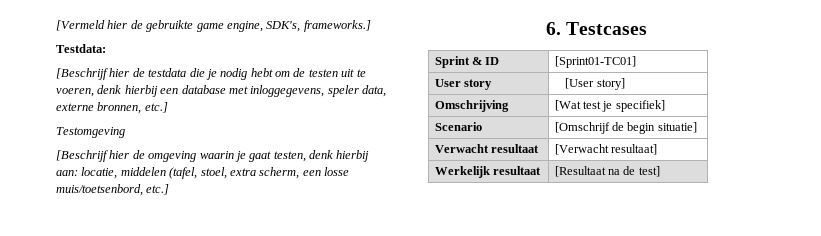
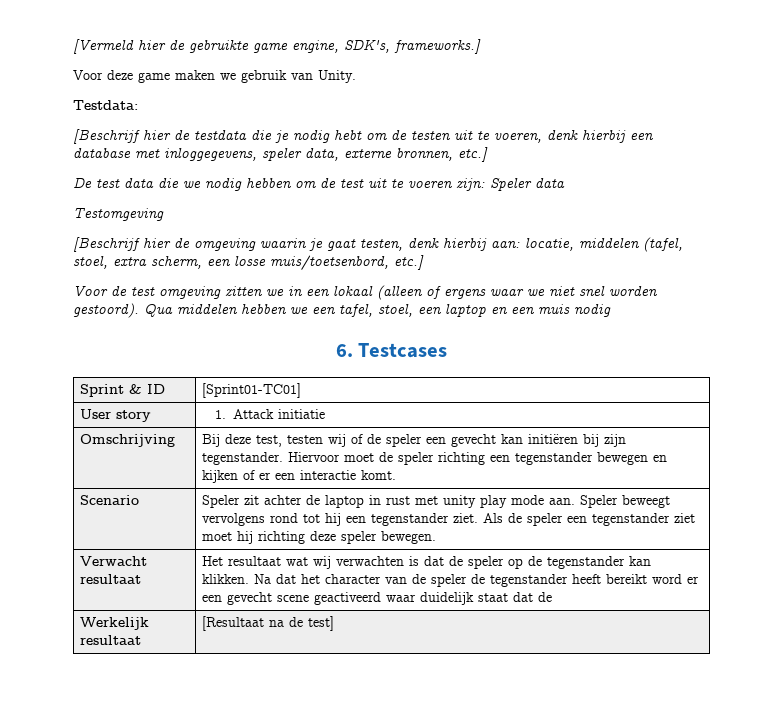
(371, 26) none -> [73,70,356,83] // Voor deze game maken we gebruik van Unity.
(168, 107) none -> [73,177,565,191] // De test data die we nodig hebben om de test uit te voeren zijn: Speler data
(170, 189) none -> [73,285,658,300] [73,303,611,318] // Voor de test omgeving zitten we in een lokaal (alleen of ergens waar we niet snel worden gestoord). Qua middelen hebben we een tafel, stoel, een laptop en een muis nodig
[565,78,625,90] [434,100,509,112] [554,100,665,112] [434,122,482,131] [554,122,697,134] [434,144,539,153] [554,144,657,155] [User story] // Omschrijving | [Wat test je specifiek] // Scenario | [Omschrijf de begin situatie] // Verwacht resultaat | [Verwacht resultaat] -> [215,409,326,419] [80,434,176,447] [202,434,627,447] [202,452,668,465] [202,470,397,483] [80,495,140,505] [202,495,671,508] [202,513,696,526] [202,531,437,544] [80,556,148,566] [80,574,142,584] [202,556,652,569] [202,574,700,587] [202,592,553,605] 1. Attack initiatie // Omschrijving | Bij deze test, testen wij of de speler een gevecht kan initiëren bij zijn tegenstander. Hiervoor moet de speler richting een tegenstander bewegen en kijken of er een interactie komt. // Scenario | Speler zit achter de laptop in rust met unity play mode aan. Speler beweegt vervolgens rond tot hij een tegenstander ziet. Als de speler een tegenstander ziet moet hij richting deze speler bewegen. // Verwacht resultaat | Het resultaat wat wij verwachten is dat de speler op de tegenstander kan klikken. Na dat het character van de speler de tegenstander heeft bereikt word er een gevecht scene geactiveerd waar duidelijk staat dat de

